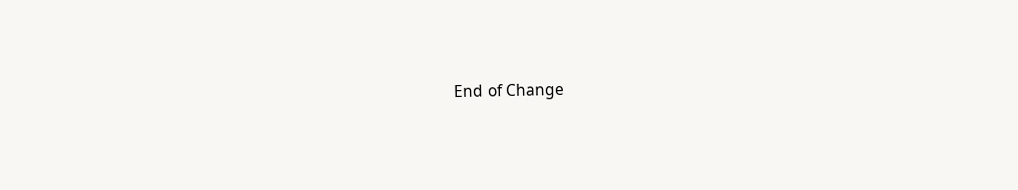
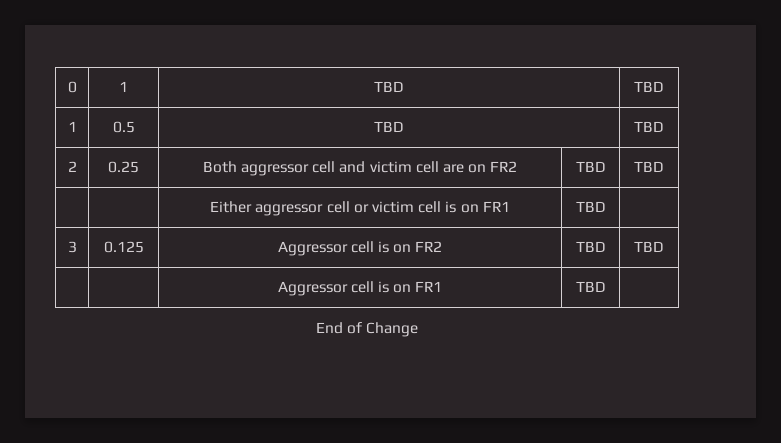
(453, 91) none -> [67,81,77,93] [119,81,128,92] [374,81,405,92] [634,81,664,92] [67,121,77,132] [112,121,135,133] [374,121,405,132] [634,121,664,132] [67,161,77,172] [108,161,139,173] [202,161,518,176] [575,161,606,172] [634,161,664,172] [210,201,510,216] [575,201,606,212] [67,241,77,253] [103,241,144,253] [277,241,443,256] [575,241,606,252] [634,241,664,252] [277,281,443,296] [575,281,606,292] 0 | 1 | TBD | TBD // 1 | 0.5 | TBD | TBD // 2 | 0.25 | Both aggressor cell and victim cell are on FR2 | TBD | TBD // | | Either aggressor cell or victim cell is on FR1 | TBD | // 3 | 0.125 | Aggressor cell is on FR2 | TBD | TBD // | | Aggressor cell is on FR1 | TBD | //

